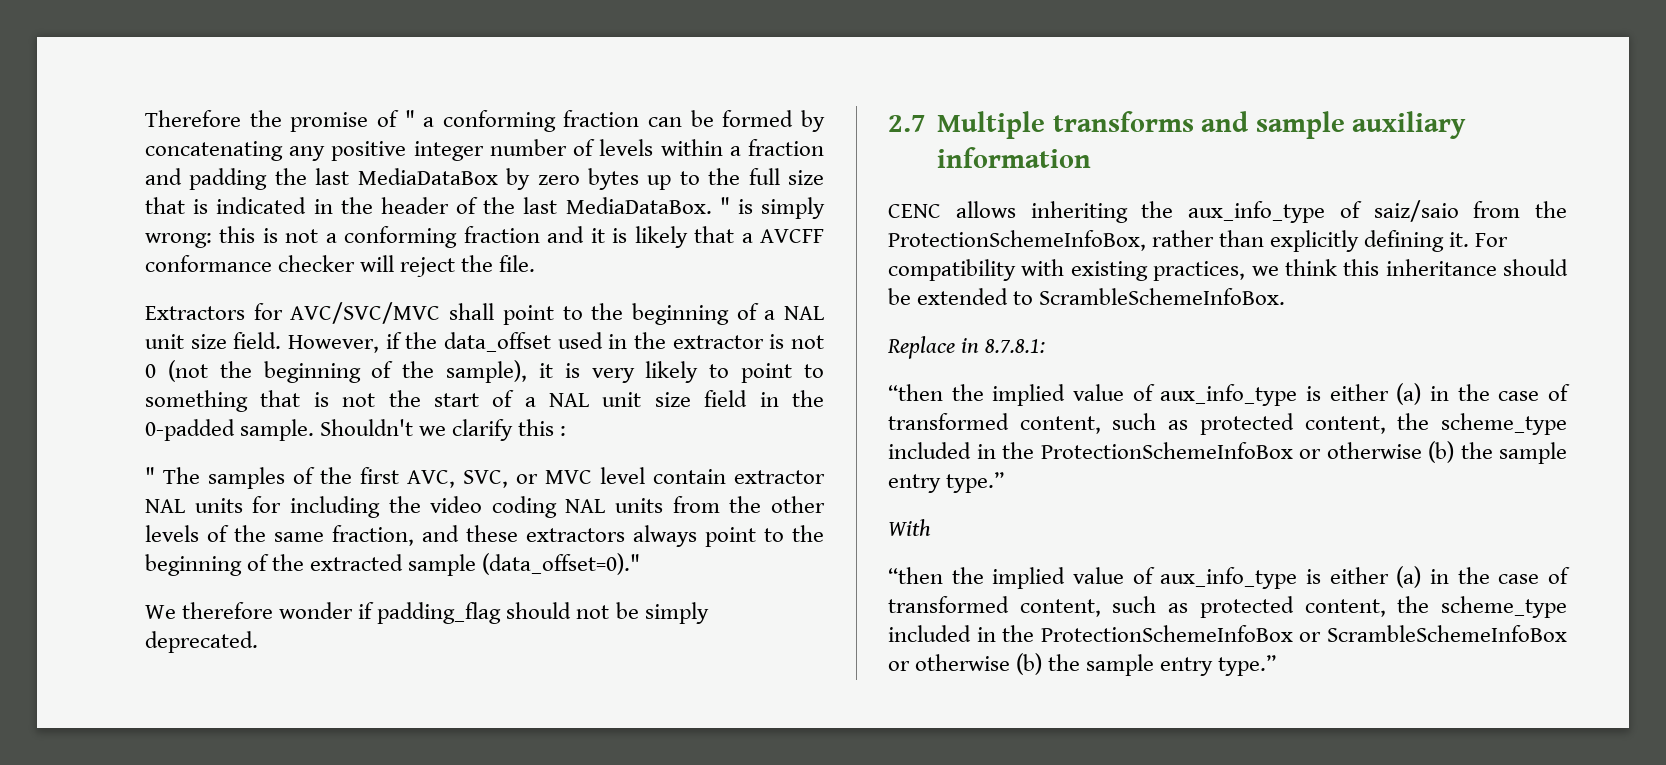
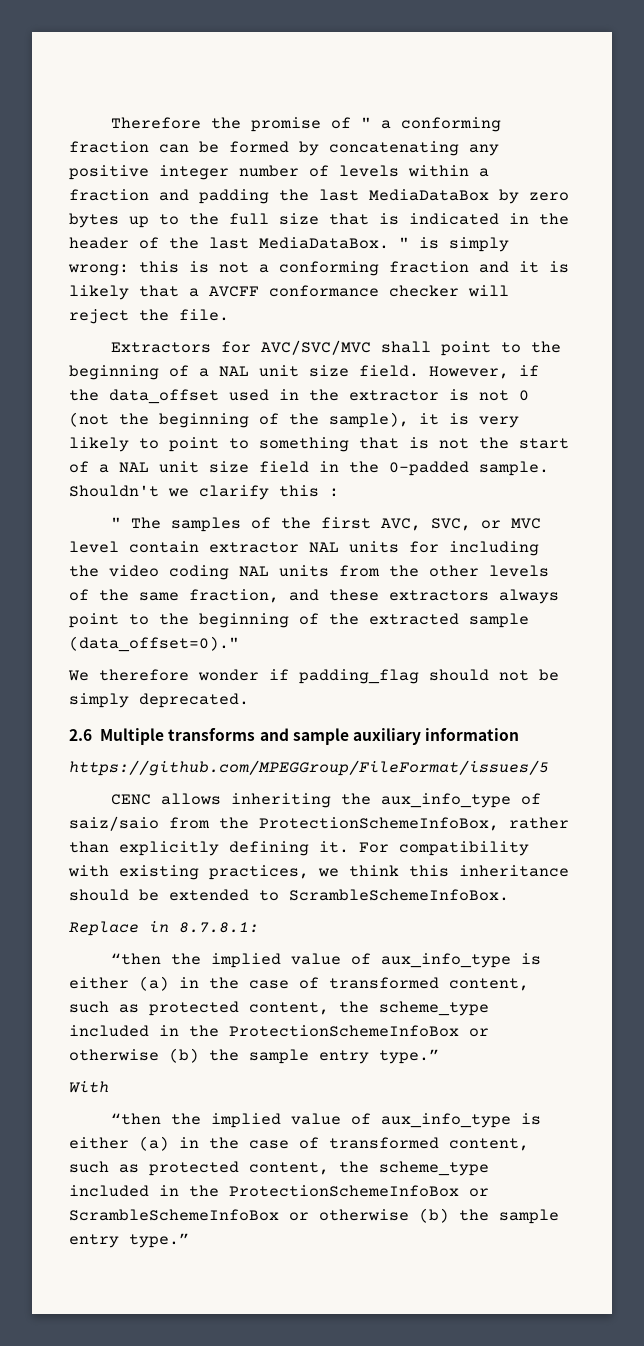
[888,115,926,132] 2.7 -> [69,729,92,741] 2.6
(1092, 157) none -> [69,760,549,776] // https://github.com/MPEGGroup/FileFormat/issues/5

